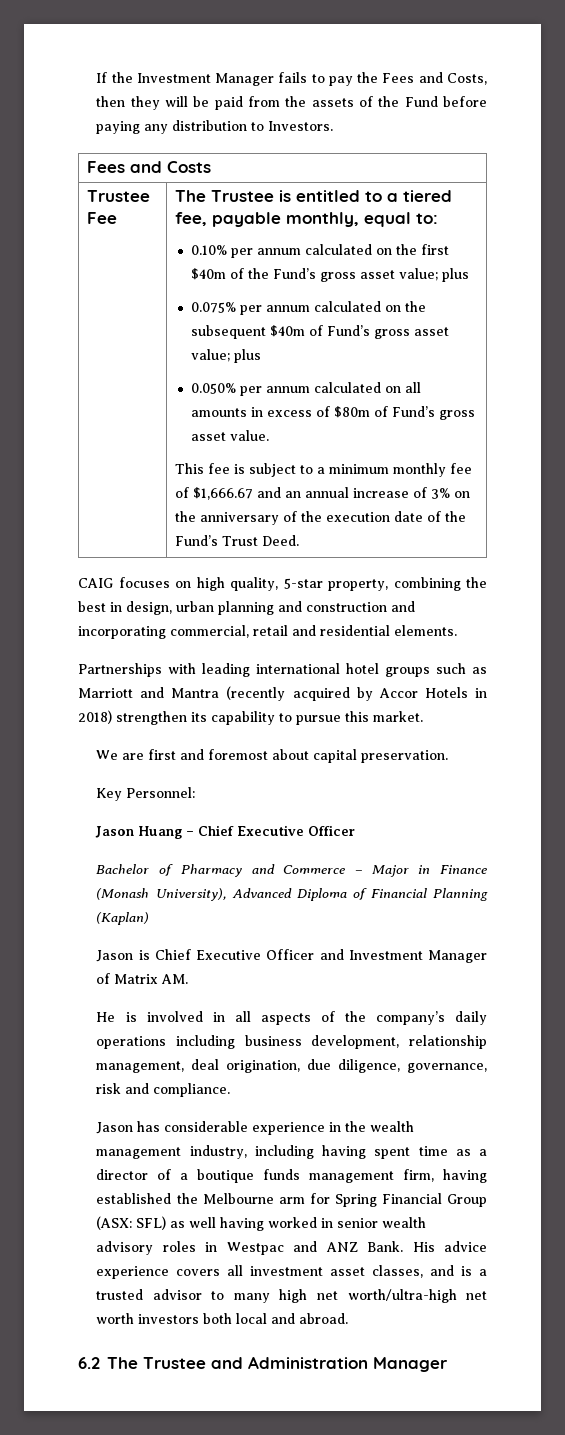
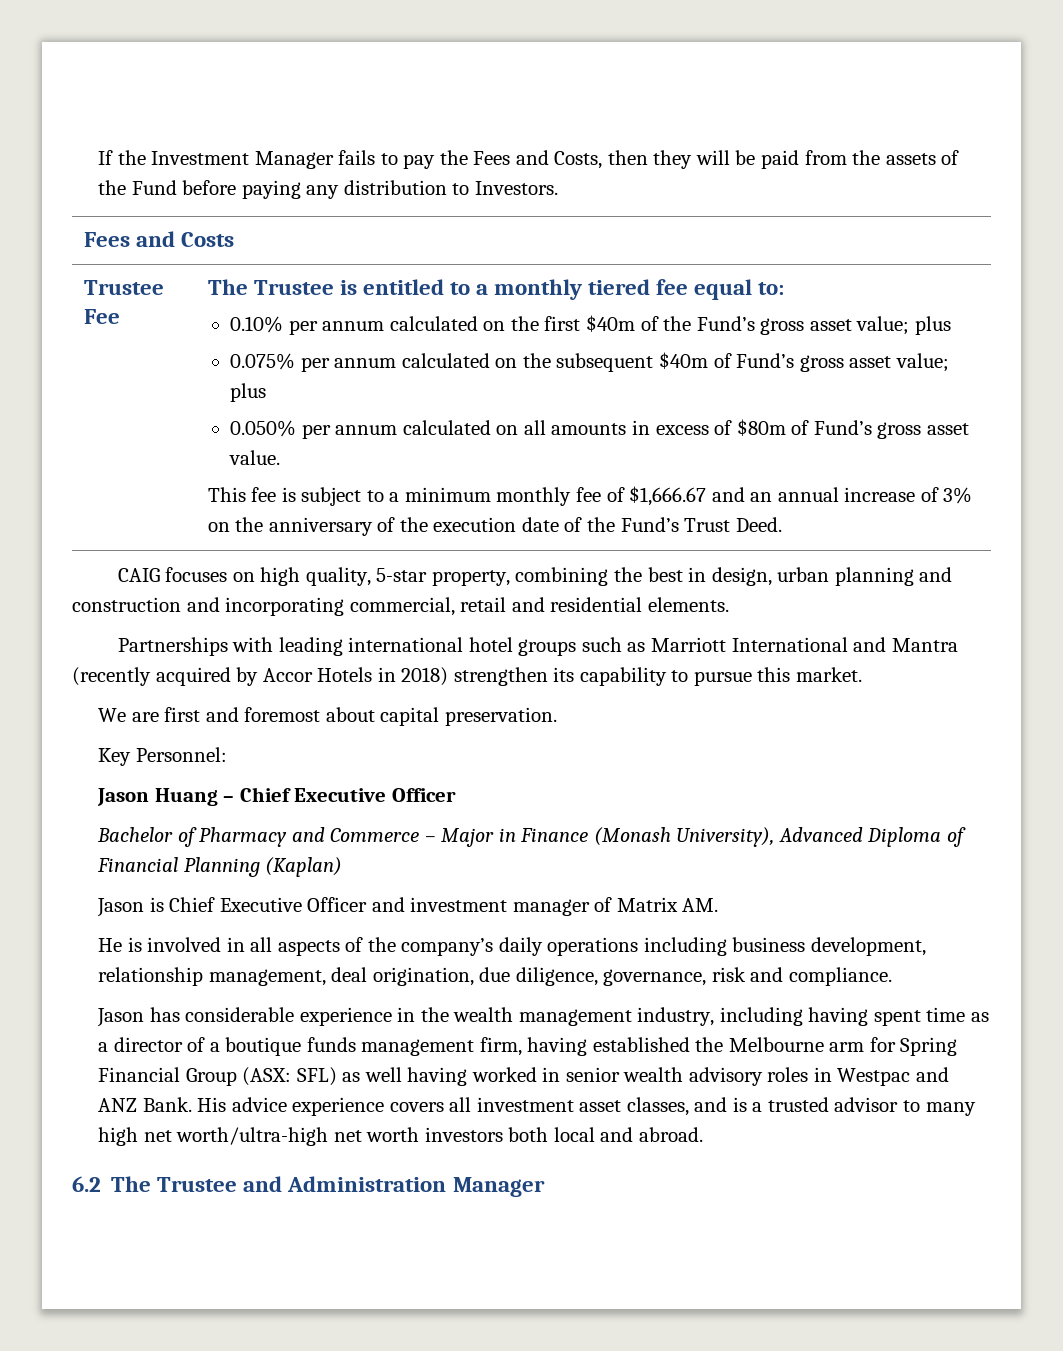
[403,190,453,202] [175,212,360,227] tiered fee, payable monthly, -> [494,279,689,300] monthly tiered fee
(133, 693) none -> [731,637,848,652] International
[348,950,487,963] Investment Manager -> [410,897,590,916] investment manager

